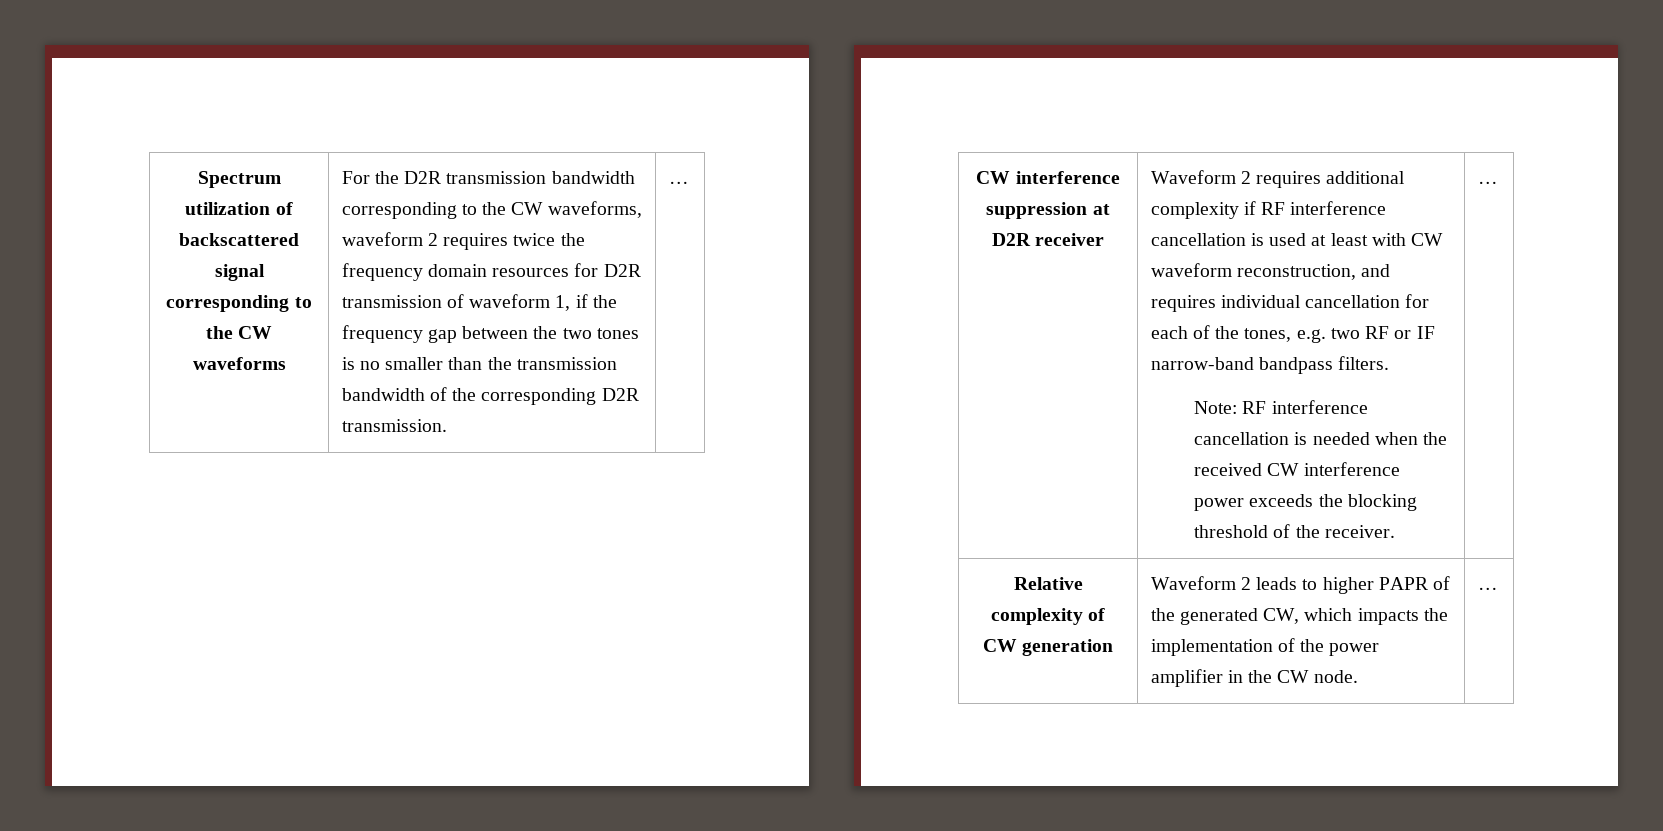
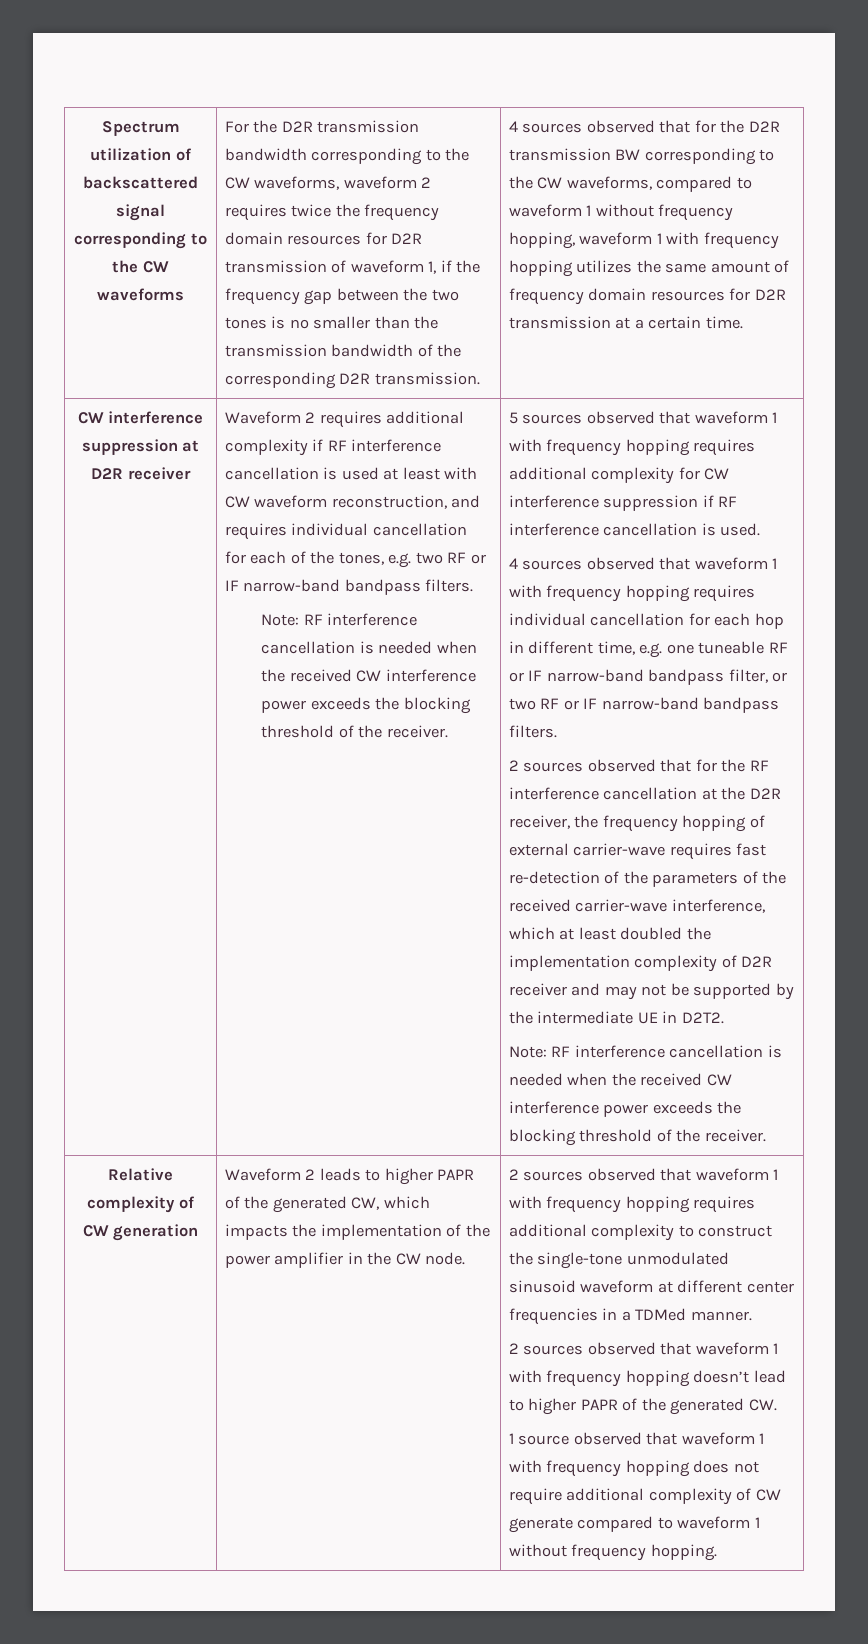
[668,181,689,184] … -> [508,120,780,133] [508,148,775,165] [508,176,752,192] [508,204,734,221] [508,232,779,249] [508,260,790,277] [508,288,786,305] [508,316,743,329] 4 sources observed that for the D2R transmission BW corresponding to the CW waveforms, compared to waveform 1 without frequency hopping, waveform 1 with frequency hopping utilizes the same amount of frequency domain resources for D2R transmission at a certain time.
[1477,181,1498,184] … -> [508,411,778,424] [508,439,756,456] [508,467,730,484] [508,495,738,511] [508,523,761,536] [508,557,778,570] [508,585,756,602] [508,613,784,629] [508,641,788,658] [508,669,788,685] [508,697,780,713] [508,725,557,738] [508,759,769,772] [508,787,781,800] [508,815,765,832] [508,843,767,860] [508,871,787,887] [508,899,765,913] [508,927,711,940] [508,955,773,972] [508,983,794,1000] [508,1011,724,1024] [508,1045,782,1058] [508,1073,732,1086] [508,1101,742,1117] [508,1129,766,1146] 5 sources observed that waveform 1 with frequency hopping requires additional complexity for CW interference suppression if RF interference cancellation is used. // 4 sources observed that waveform 1 with frequency hopping requires individual cancellation for each hop in different time, e.g. one tuneable RF or IF narrow-band bandpass filter, or two RF or IF narrow-band bandpass filters. // 2 sources observed that for the RF interference cancellation at the D2R receiver, the frequency hopping of external carrier-wave requires fast re-detection of the parameters of the received carrier-wave interference, which at least doubled the implementation complexity of D2R receiver and may not be supported by the intermediate UE in D2T2. // Note: RF interference cancellation is needed when the received CW interference power exceeds the blocking threshold of the receiver.
[1477,587,1498,590] … -> [508,1168,779,1181] [508,1196,756,1213] [508,1224,773,1241] [508,1252,729,1269] [508,1280,794,1293] [508,1308,752,1325] [508,1342,779,1355] [508,1370,786,1387] [508,1398,777,1415] [508,1432,765,1445] [508,1460,759,1477] [508,1488,781,1505] [508,1516,760,1533] [508,1544,717,1561] 2 sources observed that waveform 1 with frequency hopping requires additional complexity to construct the single-tone unmodulated sinusoid waveform at different center frequencies in a TDMed manner. // 2 sources observed that waveform 1 with frequency hopping doesn’t lead to higher PAPR of the generated CW. // 1 source observed that waveform 1 with frequency hopping does not require additional complexity of CW generate compared to waveform 1 without frequency hopping.

